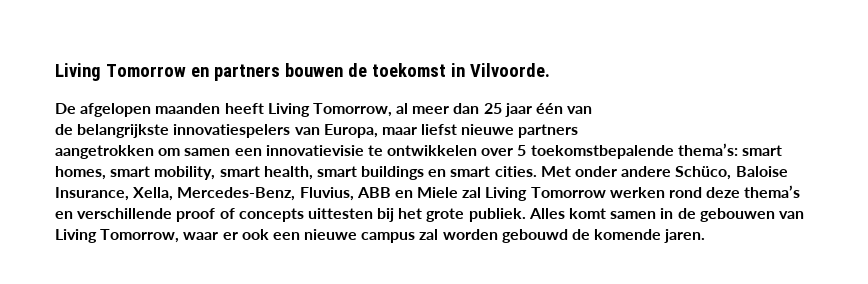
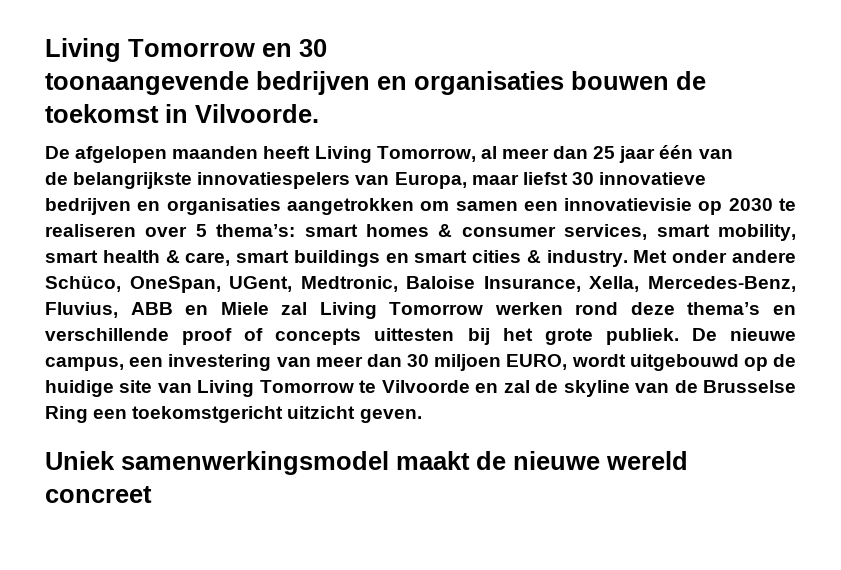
[213,64,280,81] partners -> [299,39,327,57] [45,71,564,95] 30 // toonaangevende bedrijven en organisaties
[461,124,579,138] nieuwe partners // -> [571,172,707,185] [45,198,281,215] 30 innovatieve bedrijven en organisaties
[367,145,478,156] te ontwikkelen -> [698,198,796,215] [45,224,136,237] op 2030 te realiseren
[530,145,674,159] toekomstbepalende -> (207, 230) none
[55,166,313,180] homes, smart mobility, smart health, -> [366,224,796,241] [45,250,231,266] homes & consumer services, smart mobility, smart health & care,
[494,166,537,177] cities. -> [472,250,628,267] cities & industry.
(732, 173) none -> [129,276,398,293] OneSpan, UGent, Medtronic,
[528,208,804,222] [55,229,706,243] Alles komt samen in de gebouwen van Living Tomorrow, waar er ook een nieuwe campus zal worden gebouwd de komende jaren. -> [691,328,797,341] [45,354,796,371] [45,380,796,397] [45,406,422,423] [45,451,688,475] [45,486,152,503] De nieuwe campus, een investering van meer dan 30 miljoen EURO, wordt uitgebouwd op de huidige site van Living Tomorrow te Vilvoorde en zal de skyline van de Brusselse Ring een toekomstgericht uitzicht geven. // Uniek samenwerkingsmodel maakt de nieuwe wereld concreet

